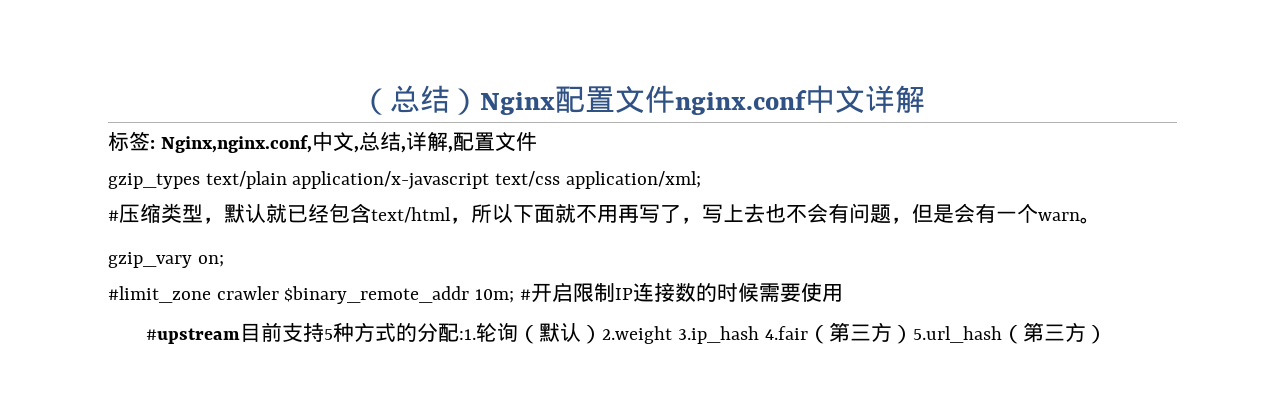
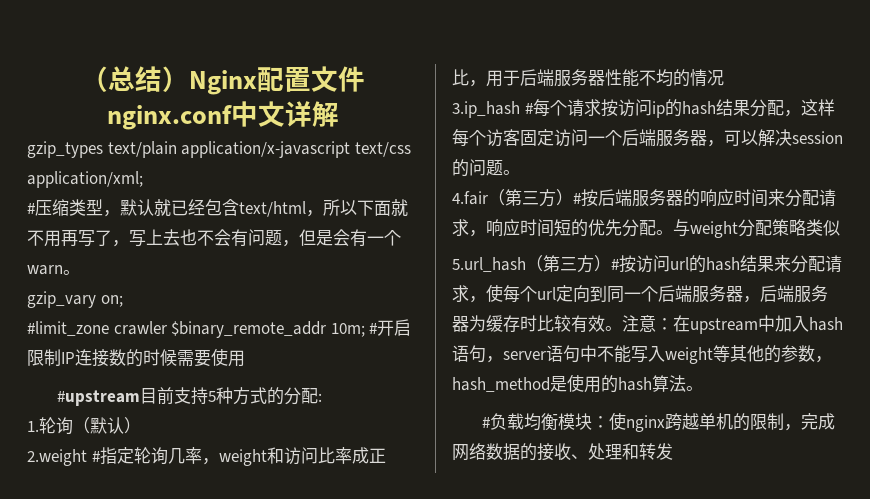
[108,131,537,153] // 标签: Nginx,nginx.conf,中文,总结,详解,配置文件 -> (339, 114) none
[459,329,477,340] :1. -> [317,393,322,402] [27,421,39,432] : // 1.
[602,322,1107,344] 2.weight 3.ip_hash 4.fair（第三方）5.url_hash（第三方） -> [27,447,386,466] [452,69,724,87] [452,99,835,118] [452,129,843,147] [452,159,520,177] [452,189,836,207] [452,219,840,238] [452,255,842,273] [452,284,828,303] [452,315,843,334] [452,345,832,364] [452,374,703,393] [481,412,835,432] [452,443,673,461] // 2.weight #指定轮询几率，weight和访问比率成正比，用于后端服务器性能不均的情况 // 3.ip_hash #每个请求按访问ip的hash结果分配，这样每个访客固定访问一个后端服务器，可以解决session的问题。 // 4.fair（第三方）#按后端服务器的响应时间来分配请求，响应时间短的优先分配。与weight分配策略类似 // 5.url_hash（第三方）#按访问url的hash结果来分配请求，使每个url定向到同一个后端服务器，后端服务器为缓存时比较有效。注意：在upstream中加入hash语句，server语句中不能写入weight等其他的参数，hash_method是使用的hash算法。 // #负载均衡模块：使nginx跨越单机的限制，完成网络数据的接收、处理和转发

